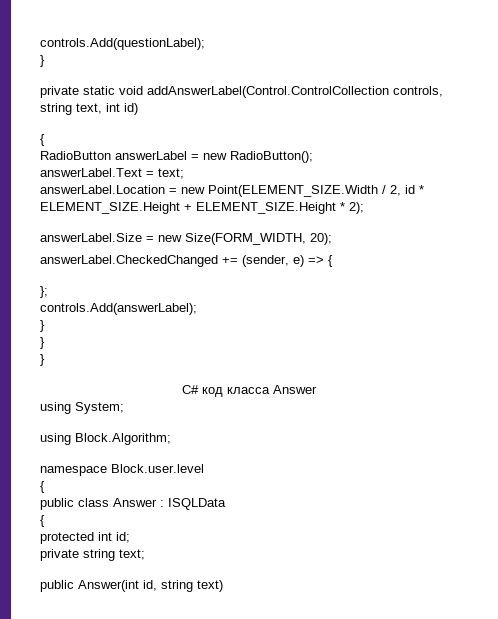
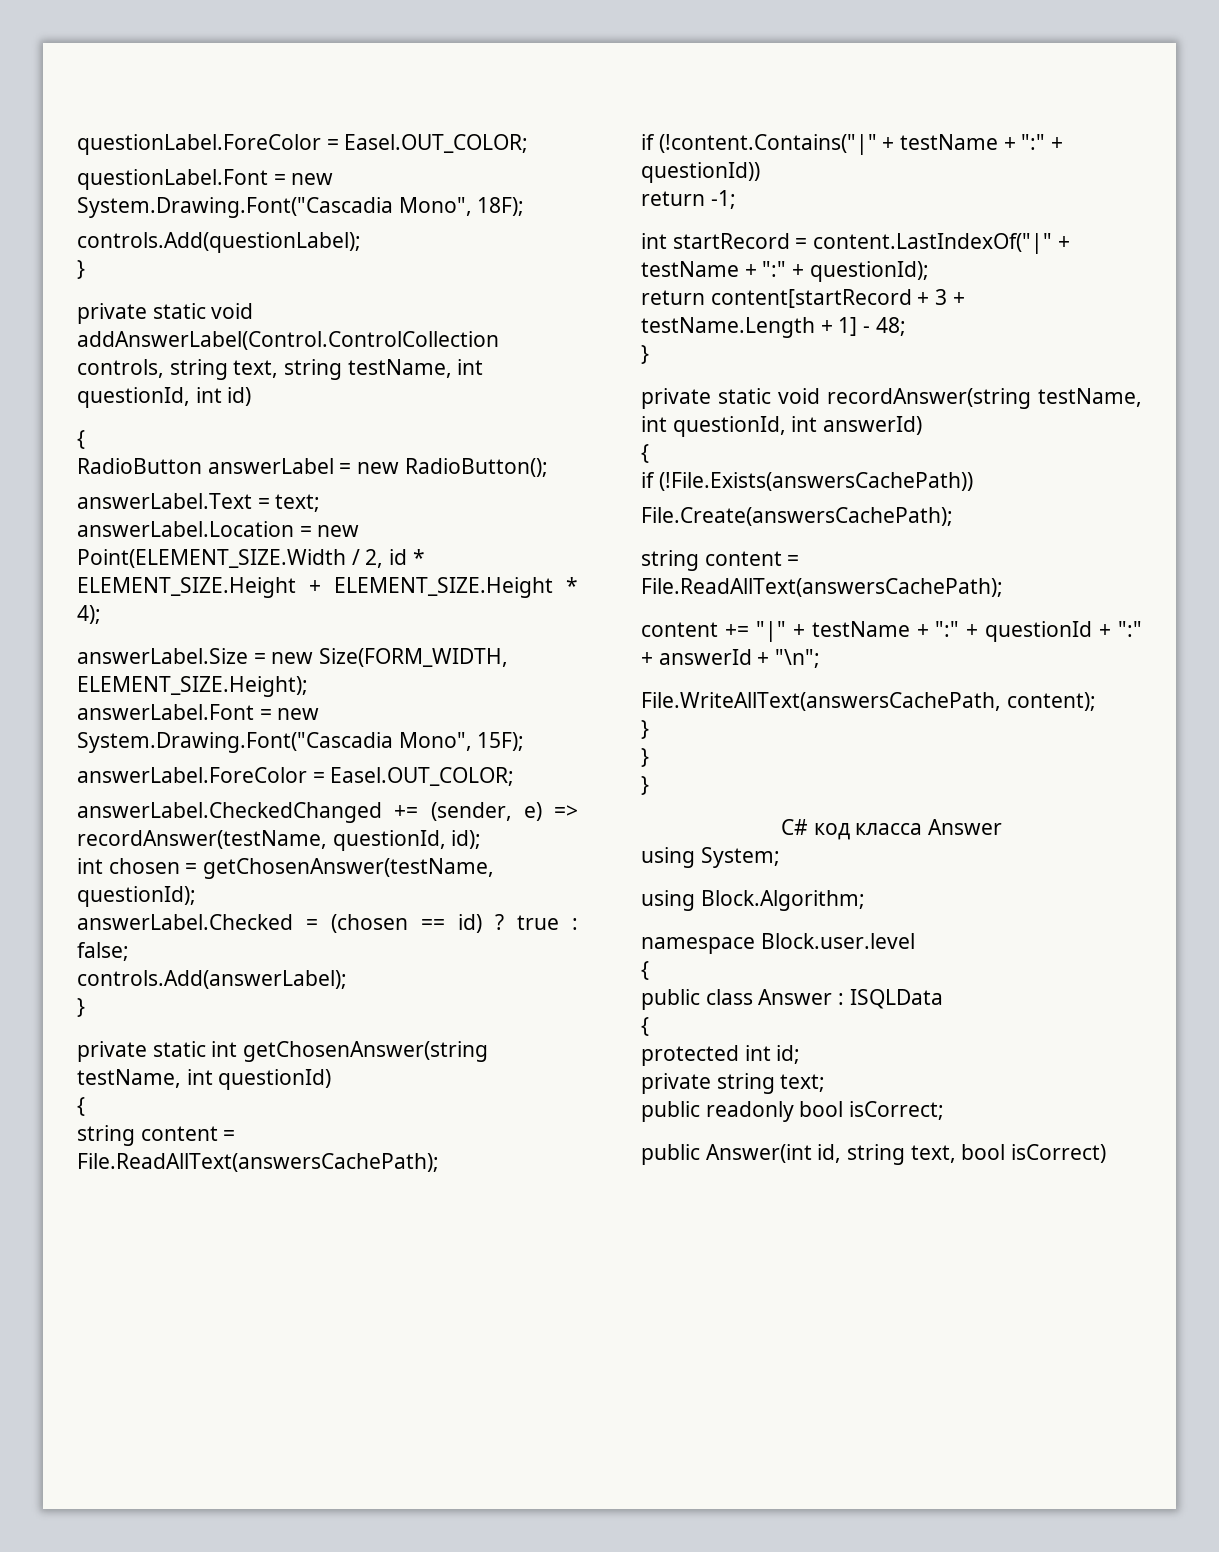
(40, 44) none -> [77,134,529,155] [77,169,334,190] [77,197,525,218] questionLabel.ForeColor = Easel.OUT_COLOR; // questionLabel.Font = new System.Drawing.Font("Cascadia Mono", 18F); //
(102, 108) none -> [284,359,484,380] [77,387,190,408] string testName, int questionId,
[349,202,364,214] 2); -> [77,605,101,624] 4);
[310,233,332,245] 20); -> [77,676,308,697] [77,704,320,720] [77,732,525,753] [77,767,515,786] ELEMENT_SIZE.Height); // answerLabel.Font = new System.Drawing.Font("Cascadia Mono", 15F); // answerLabel.ForeColor = Easel.OUT_COLOR;
[328,255,333,267] [40,286,48,298] [40,303,197,315] { // }; // controls.Add(answerLabel); -> [77,830,482,851] [77,858,495,879] [77,886,196,907] [77,914,578,933] [77,942,129,961] [77,970,347,989] [77,998,85,1017] [77,1041,489,1062] [77,1069,332,1090] [77,1097,85,1116] [77,1125,236,1146] [77,1153,439,1172] [641,134,1064,155] [641,162,760,183] [641,190,736,209] [641,233,1070,254] [641,261,929,282] [641,289,965,308] [641,317,906,338] [641,345,649,364] [641,388,1142,409] [641,416,923,437] [641,444,649,463] [641,472,973,491] [641,507,953,526] [641,550,800,571] [641,578,1003,597] [641,621,1142,642] [641,649,821,668] [641,692,1096,711] recordAnswer(testName, questionId, id); // int chosen = getChosenAnswer(testName, questionId); // answerLabel.Checked = (chosen == id) ? true : false; // controls.Add(answerLabel); // } // private static int getChosenAnswer(string testName, int questionId) // { // string content = File.ReadAllText(answersCachePath); // if (!content.Contains("|" + testName + ":" + questionId)) // return -1; // int startRecord = content.LastIndexOf("|" + testName + ":" + questionId); // return content[startRecord + 3 + testName.Length + 1] - 48; // } // private static void recordAnswer(string testName, int questionId, int answerId) // { // if (!File.Exists(answersCachePath)) // File.Create(answersCachePath); // string content = File.ReadAllText(answersCachePath); // content += "|" + testName + ":" + questionId + ":" + answerId + "\n"; // File.WriteAllText(answersCachePath, content);
(145, 554) none -> [641,1101,945,1122] // public readonly bool isCorrect;
[197,580,223,592] text) -> [910,1144,1107,1163] text, bool isCorrect)

